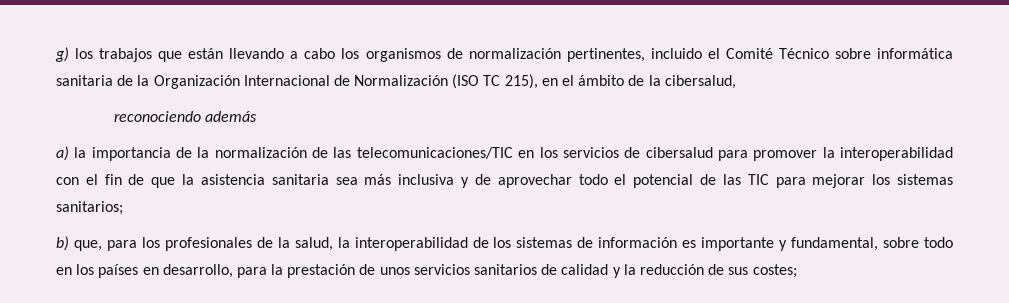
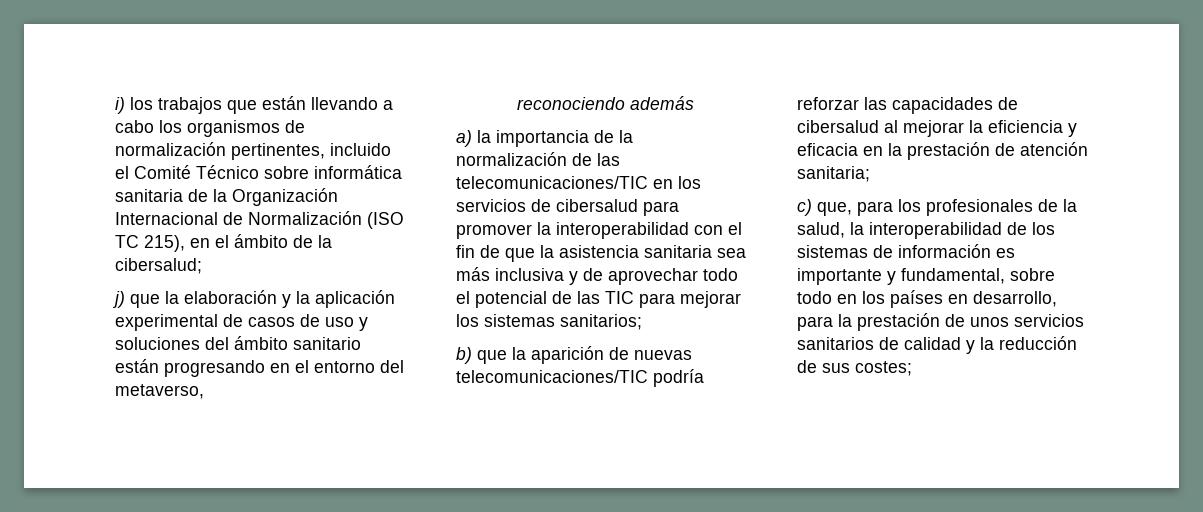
[55,47,69,62] g) -> [115,97,125,114] i)
[664,75,736,89] cibersalud, -> [115,258,202,274] [113,290,395,308] [115,314,368,331] [115,336,361,350] [115,359,404,377] [115,384,204,399] cibersalud; // j) que la elaboración y la aplicación experimental de casos de uso y soluciones del ámbito sanitario están progresando en el entorno del metaverso,
(69, 243) none -> [477,346,692,364] [456,369,704,387] [797,97,1018,114] [797,120,1077,137] [797,142,1088,160] [797,166,870,182] [797,199,812,216] que la aparición de nuevas telecomunicaciones/TIC podría reforzar las capacidades de cibersalud al mejorar la eficiencia y eficacia en la prestación de atención sanitaria; // c)

